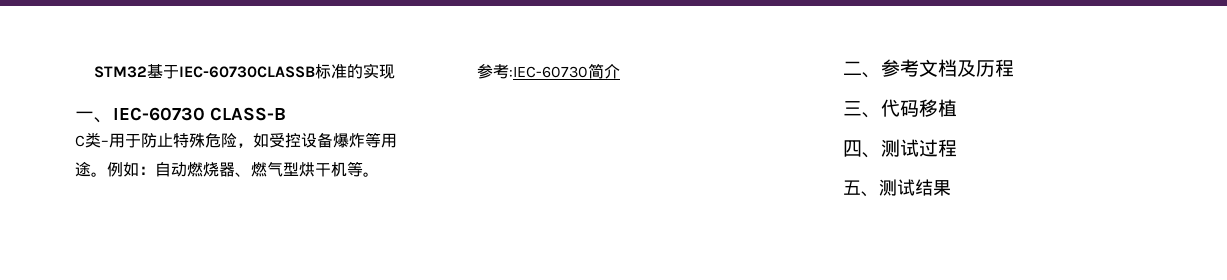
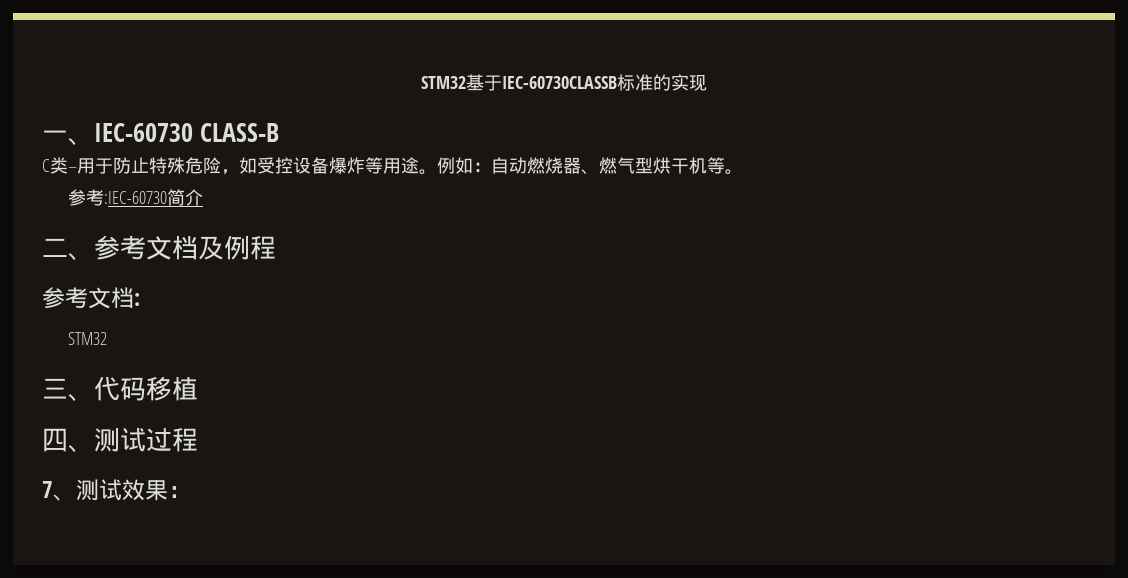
[976,59,1014,77] 历程 -> [224,235,276,260] [42,287,140,309] [68,332,108,345] 例程 // 参考文档: // STM32
[843,179,951,197] 五、测试结果 -> [42,479,191,501] 7、测试效果：

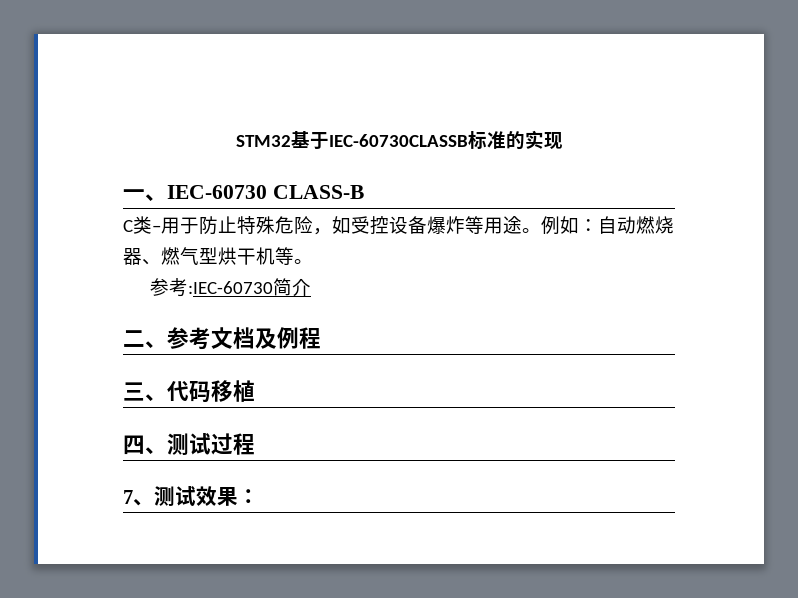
[42,287,140,309] [68,332,108,345] // 参考文档: // STM32 -> (321, 338) none

